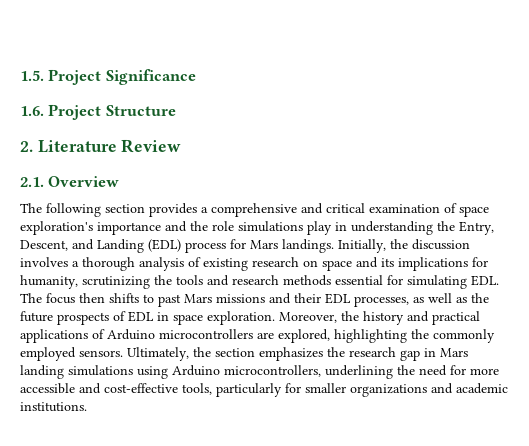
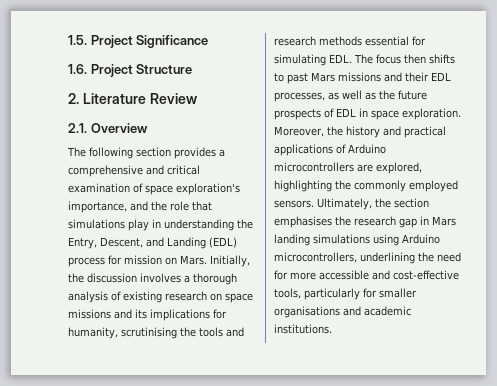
[97,222,161,235] importance -> [68,201,127,213] importance,
(234, 226) none -> [192,201,212,211] that
[250,239,334,253] Mars landings. -> [124,255,207,265] mission on Mars.
(352, 265) none -> [68,309,111,319] missions
[82,276,150,289] scrutinizing -> [121,327,177,339] scrutinising
[259,347,323,361] emphasizes -> [274,216,332,228] emphasises
[350,384,427,397] organizations -> [274,306,340,318] organisations

